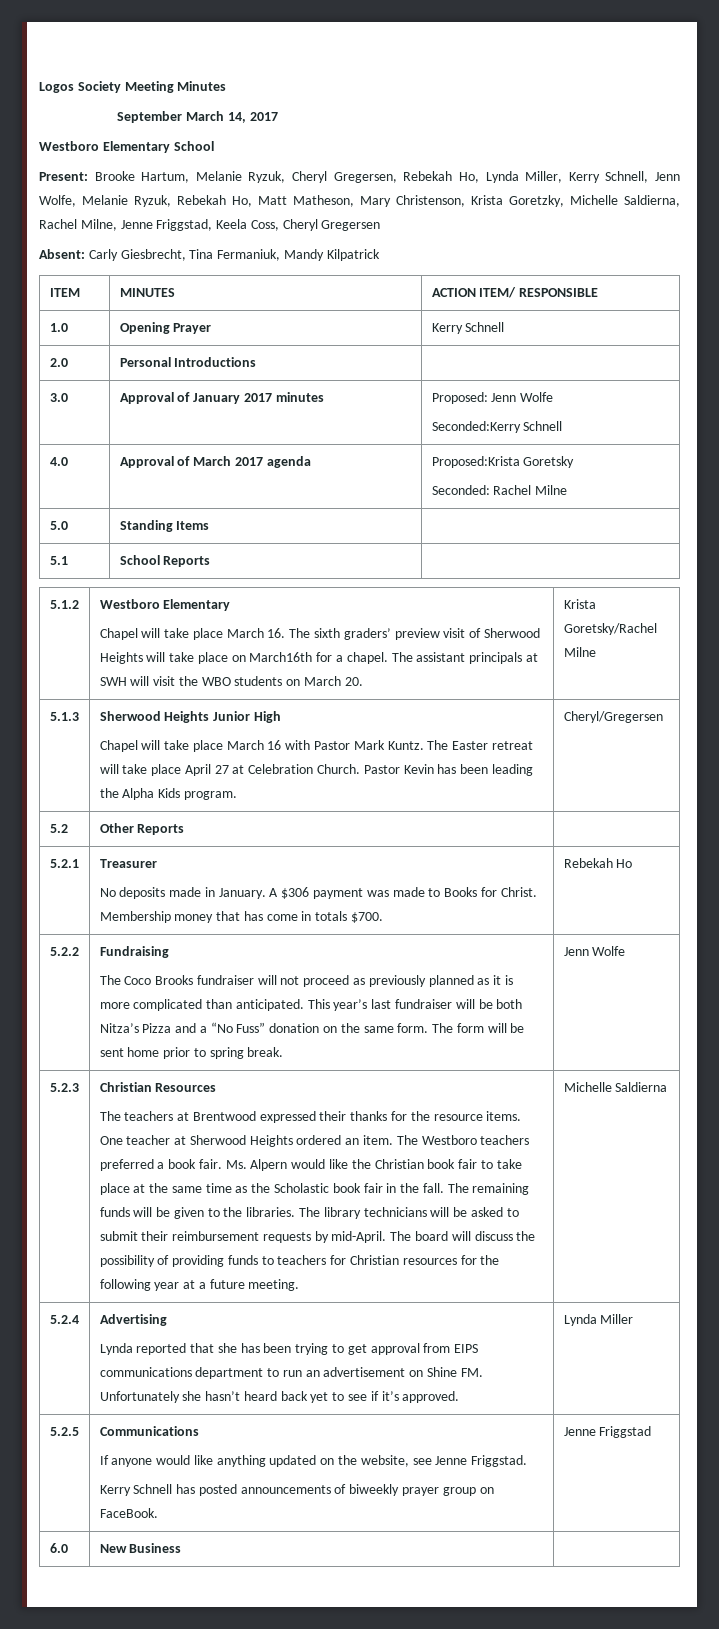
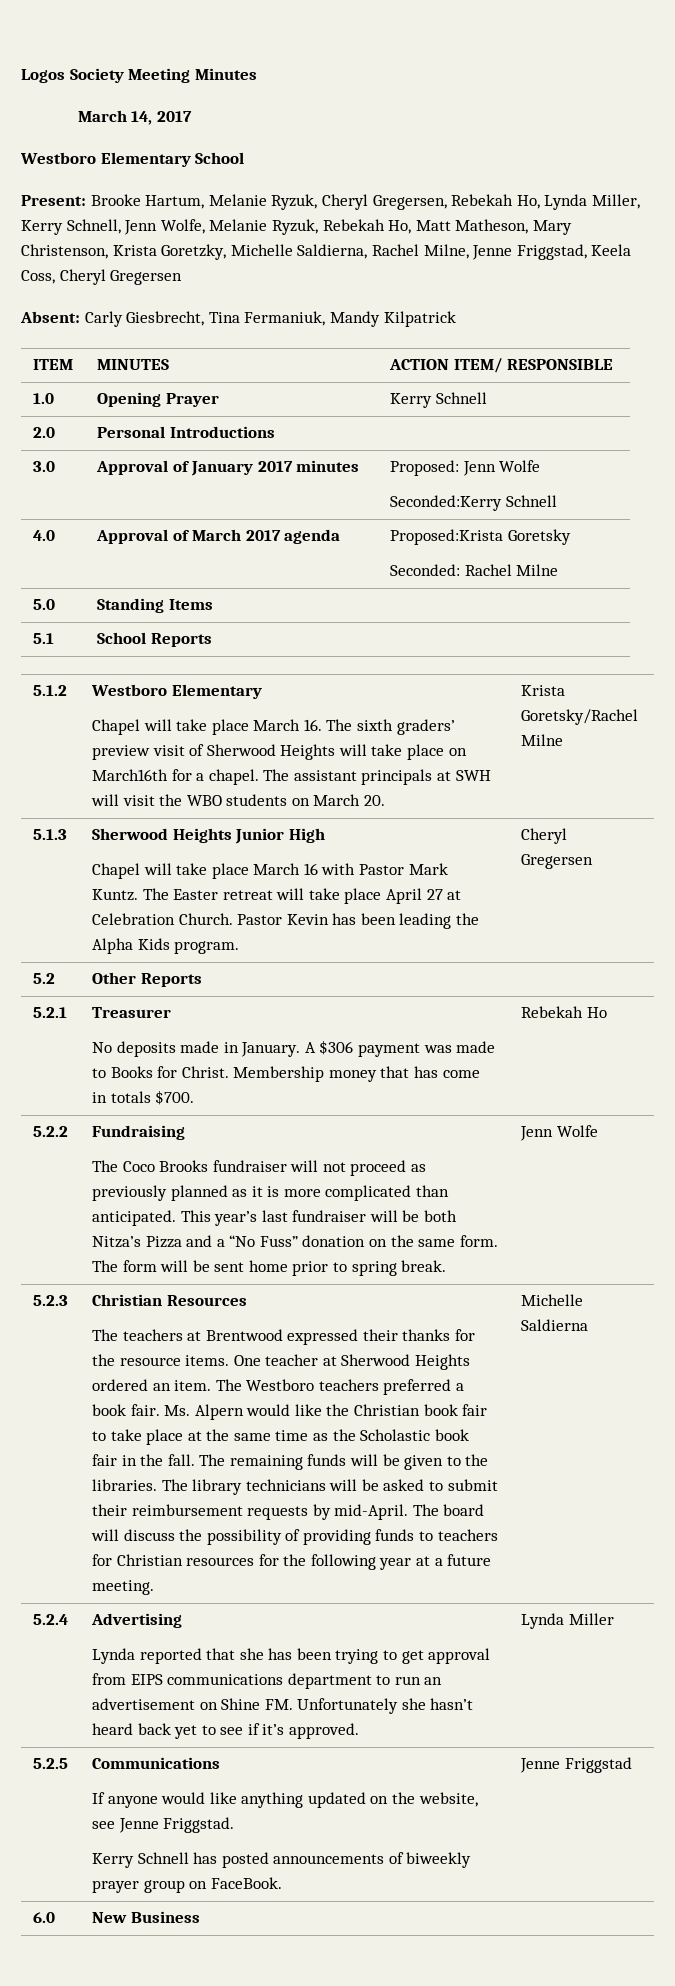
[117,111,183,123] September -> (257, 74) none
[563,711,663,723] Cheryl/Gregersen -> [520,828,567,844] [520,854,593,869] Cheryl Gregersen

